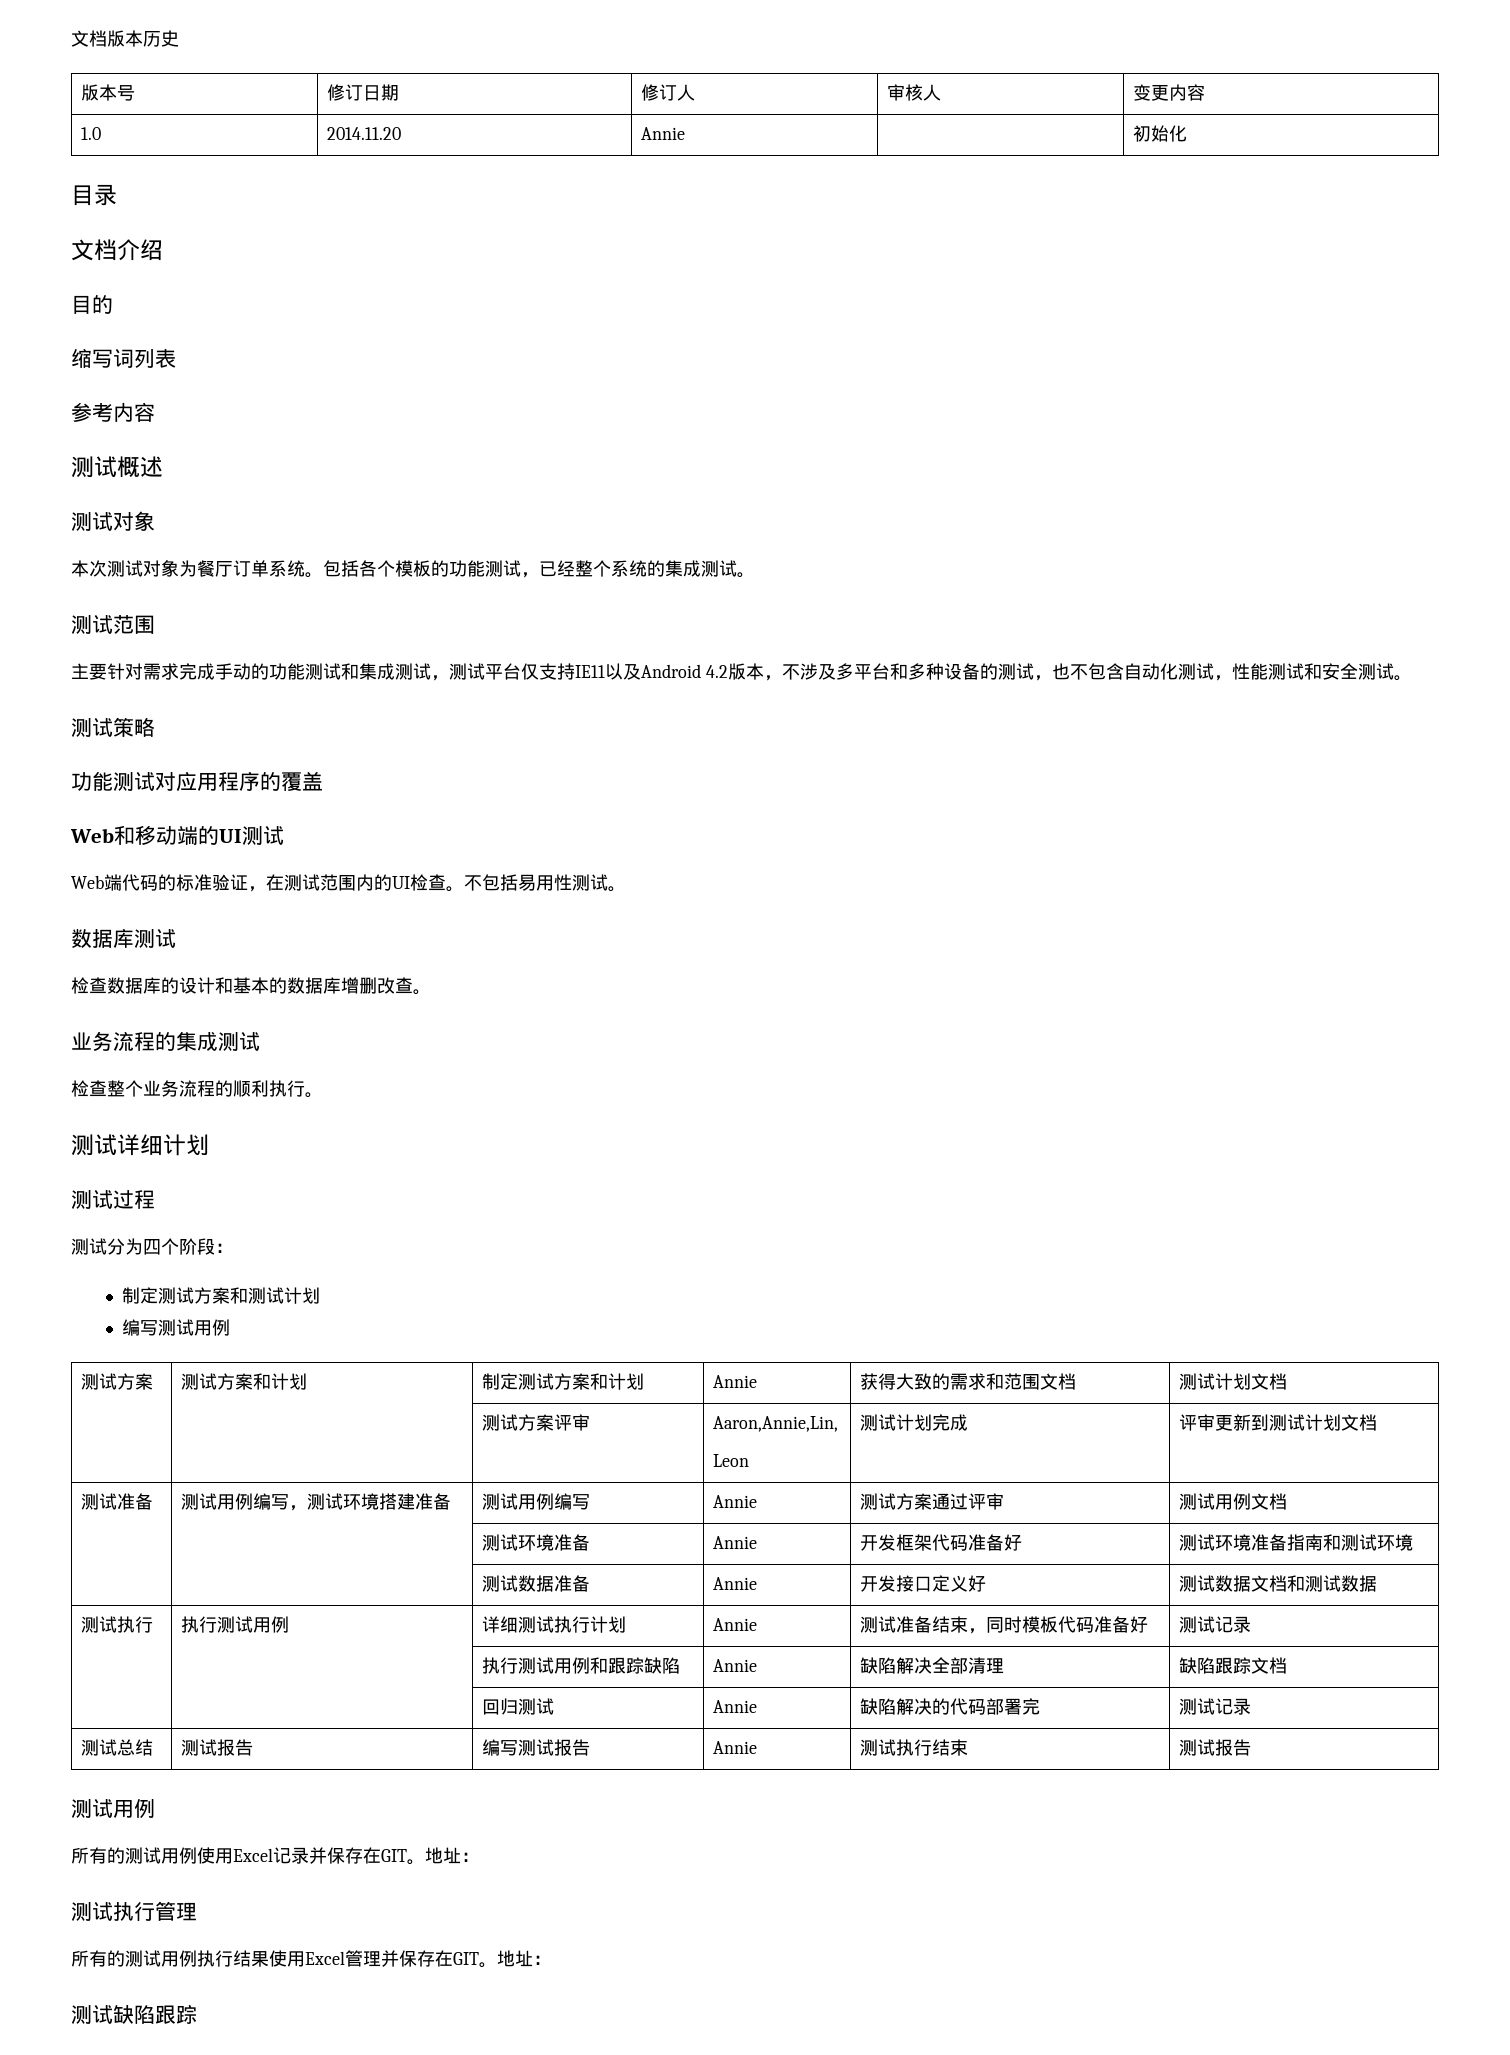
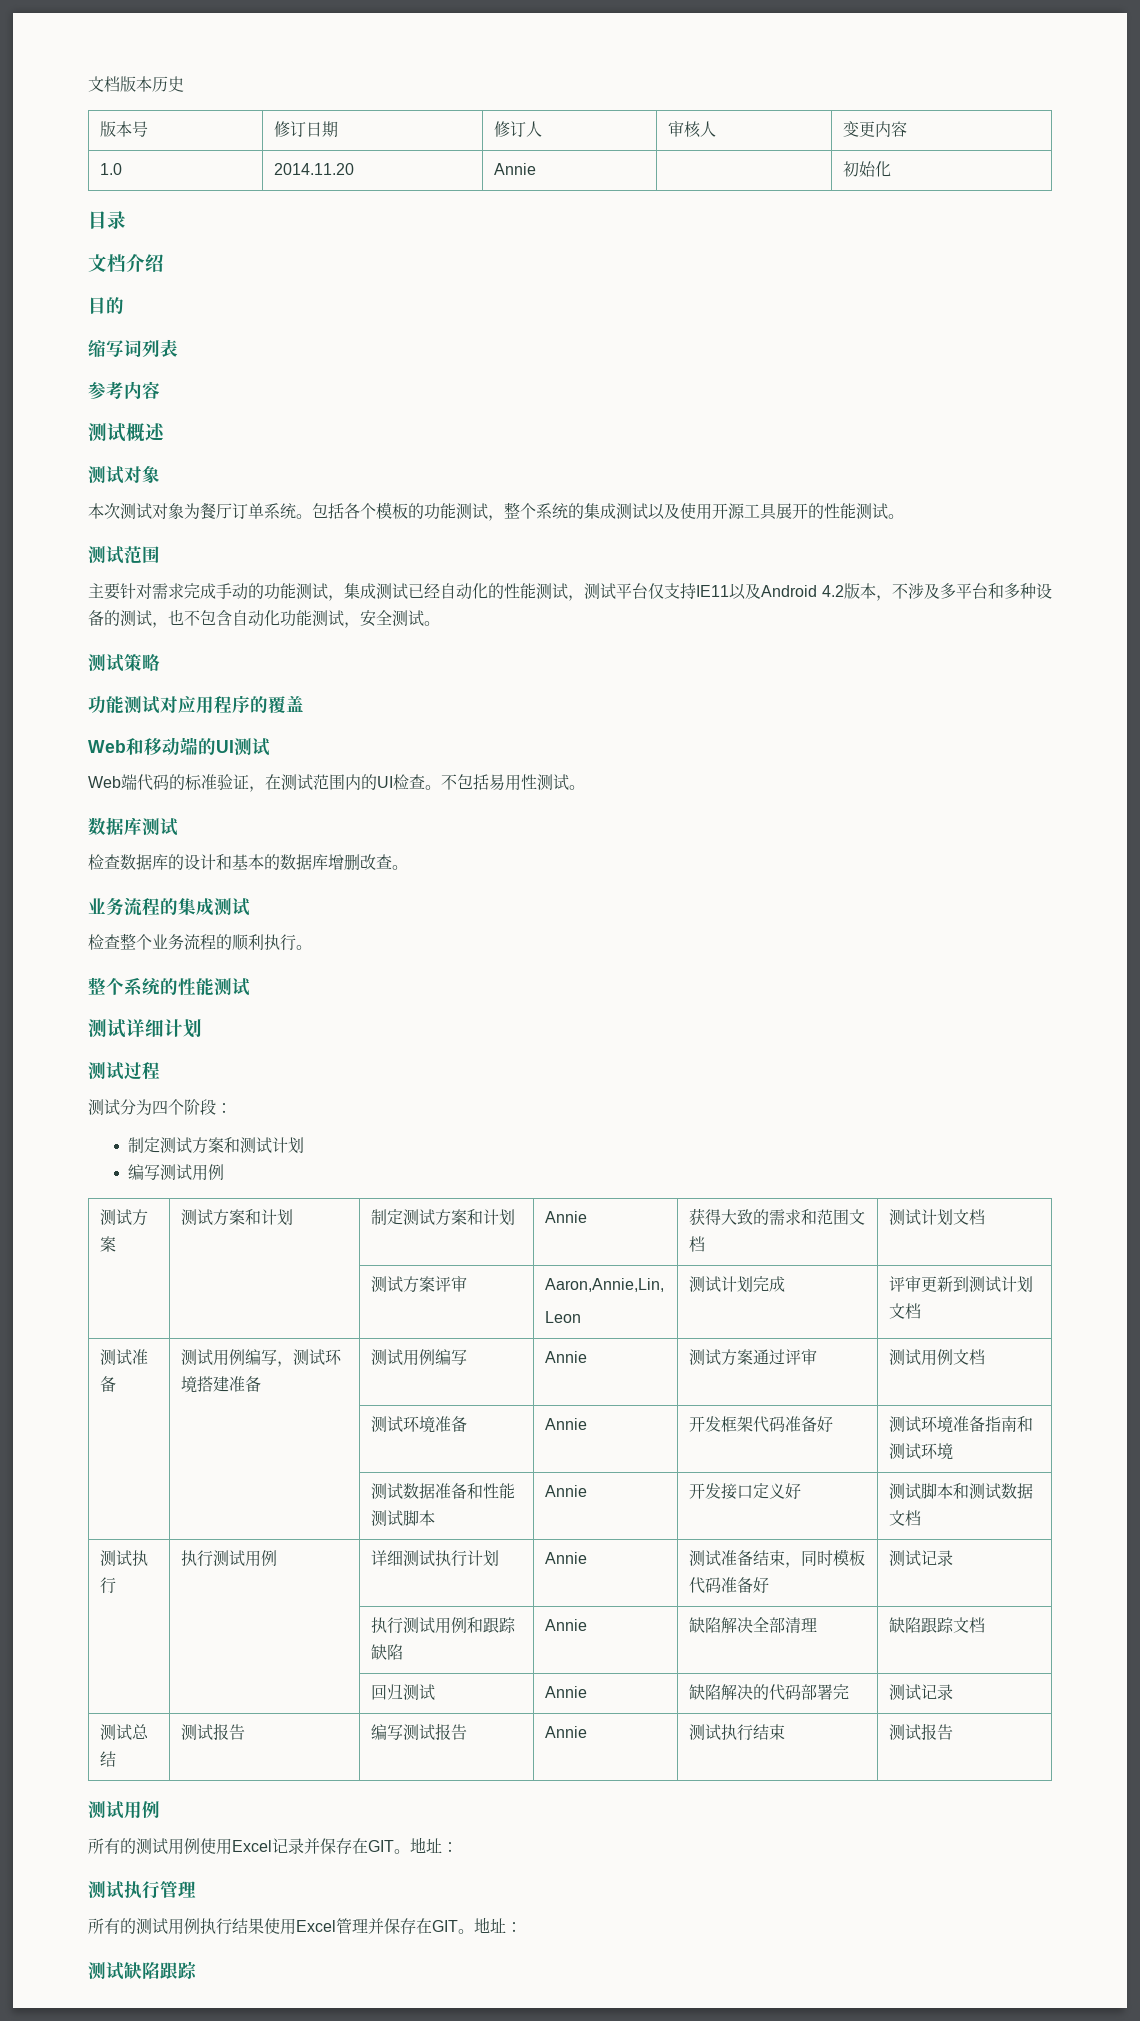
[539,560,575,577] 已经 -> (504, 518) none
(737, 568) none -> [648,503,888,520] 以及使用开源工具展开的性能测试
[341,663,431,680] 和集成测试 -> [328,583,568,601] ，集成测试已经自动化的性能测试
[1177,663,1322,681] 测试，性能测试和 -> [280,610,360,628] 功能测试，
(323, 1095) none -> [88,977,250,996] // 整个系统的性能测试
(591, 1583) none -> [466,1483,515,1499] [370,1510,435,1526] 和性能测试脚本
[1215,1575,1288,1592] 数据文档 -> [920,1483,953,1499] 脚本
(1378, 1583) none -> [888,1510,921,1526] 文档

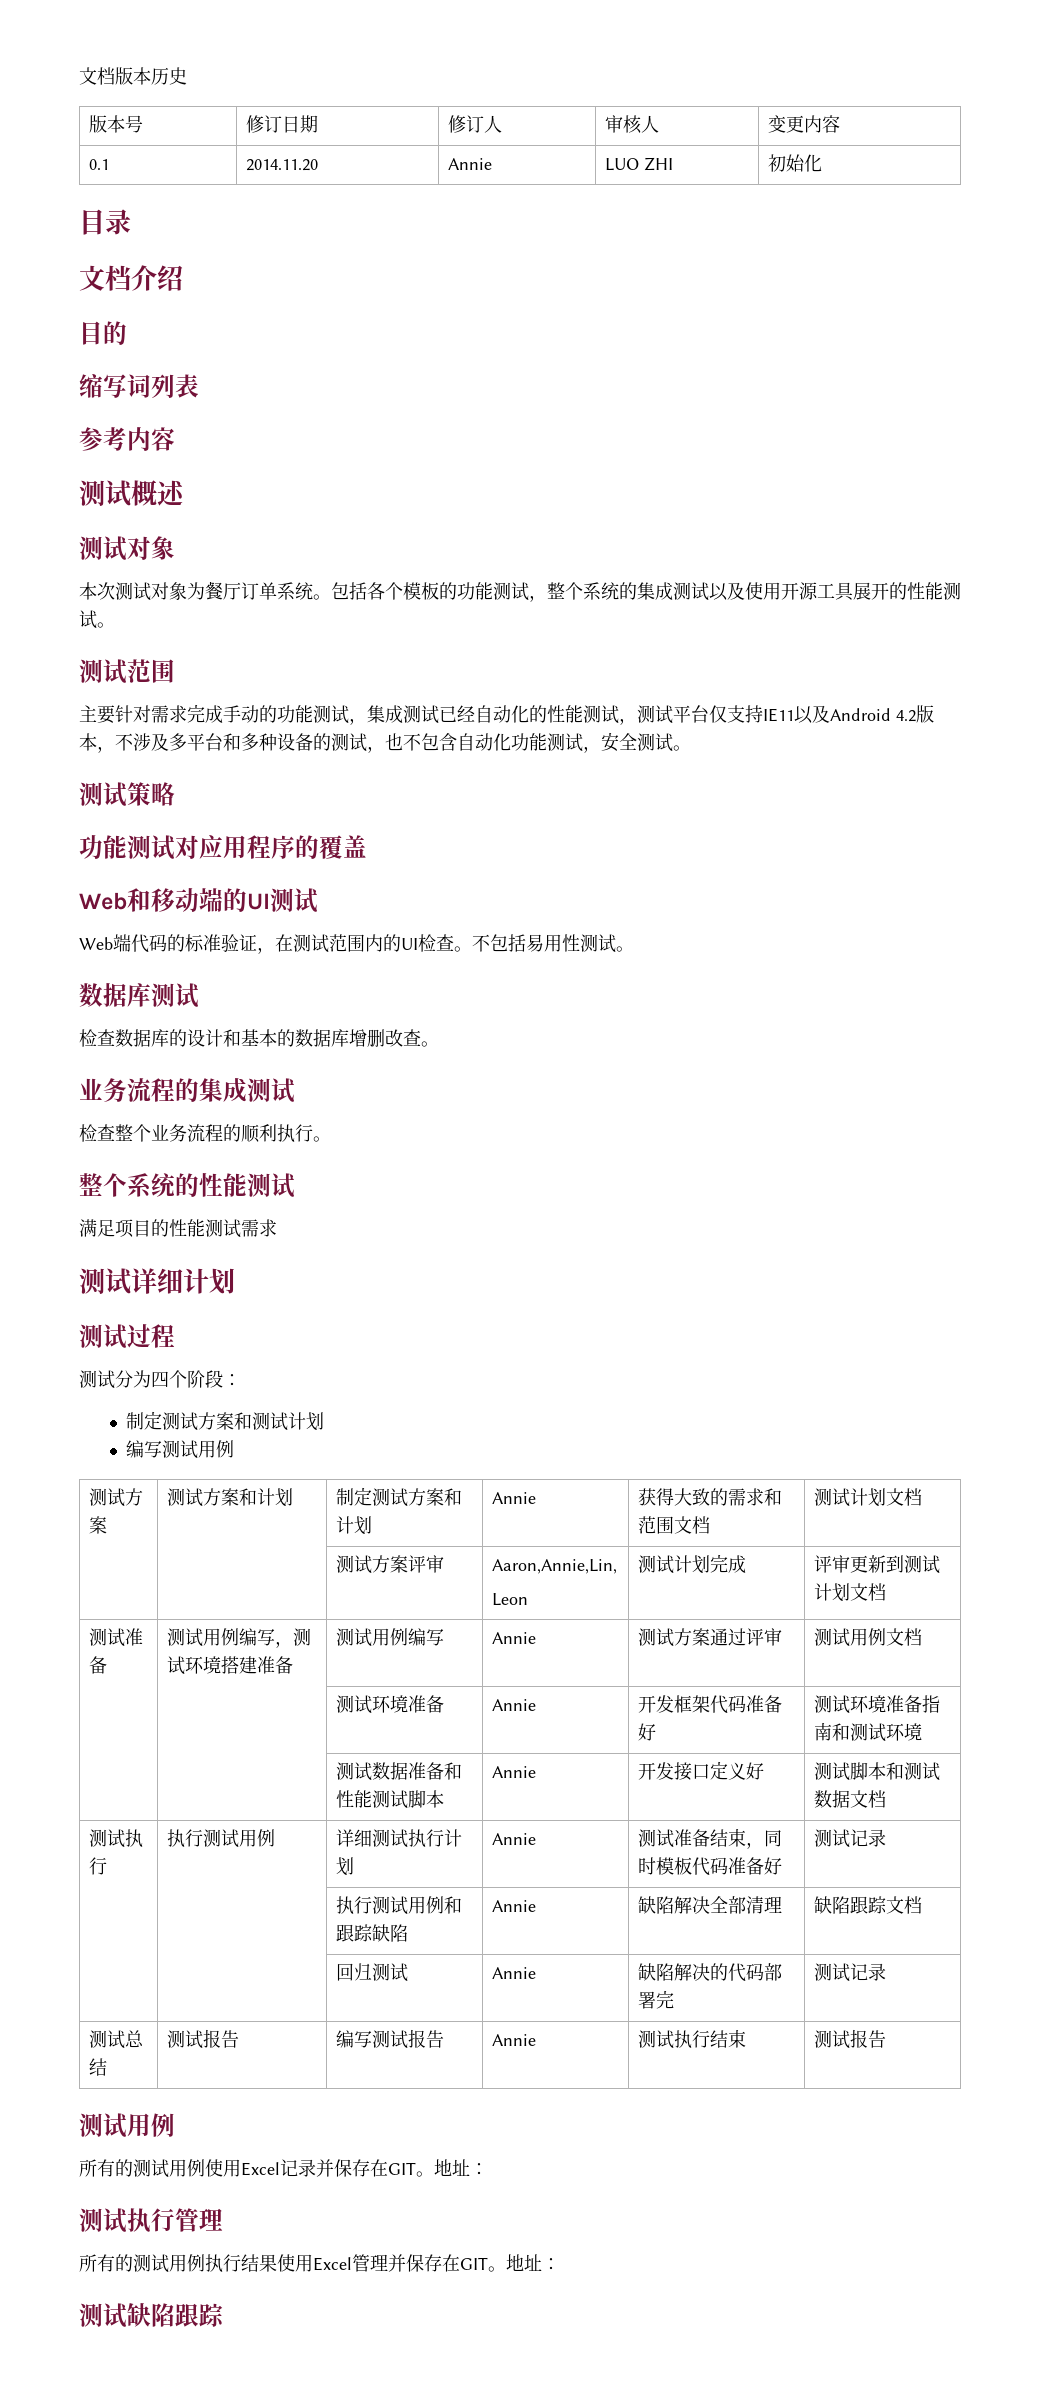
[99,163,122,175] 1.0 -> [89,159,110,170] 0.1
(536, 169) none -> [605,157,674,171] LUO ZHI
(250, 987) none -> [79,1219,277,1238] // 满足项目的性能测试需求

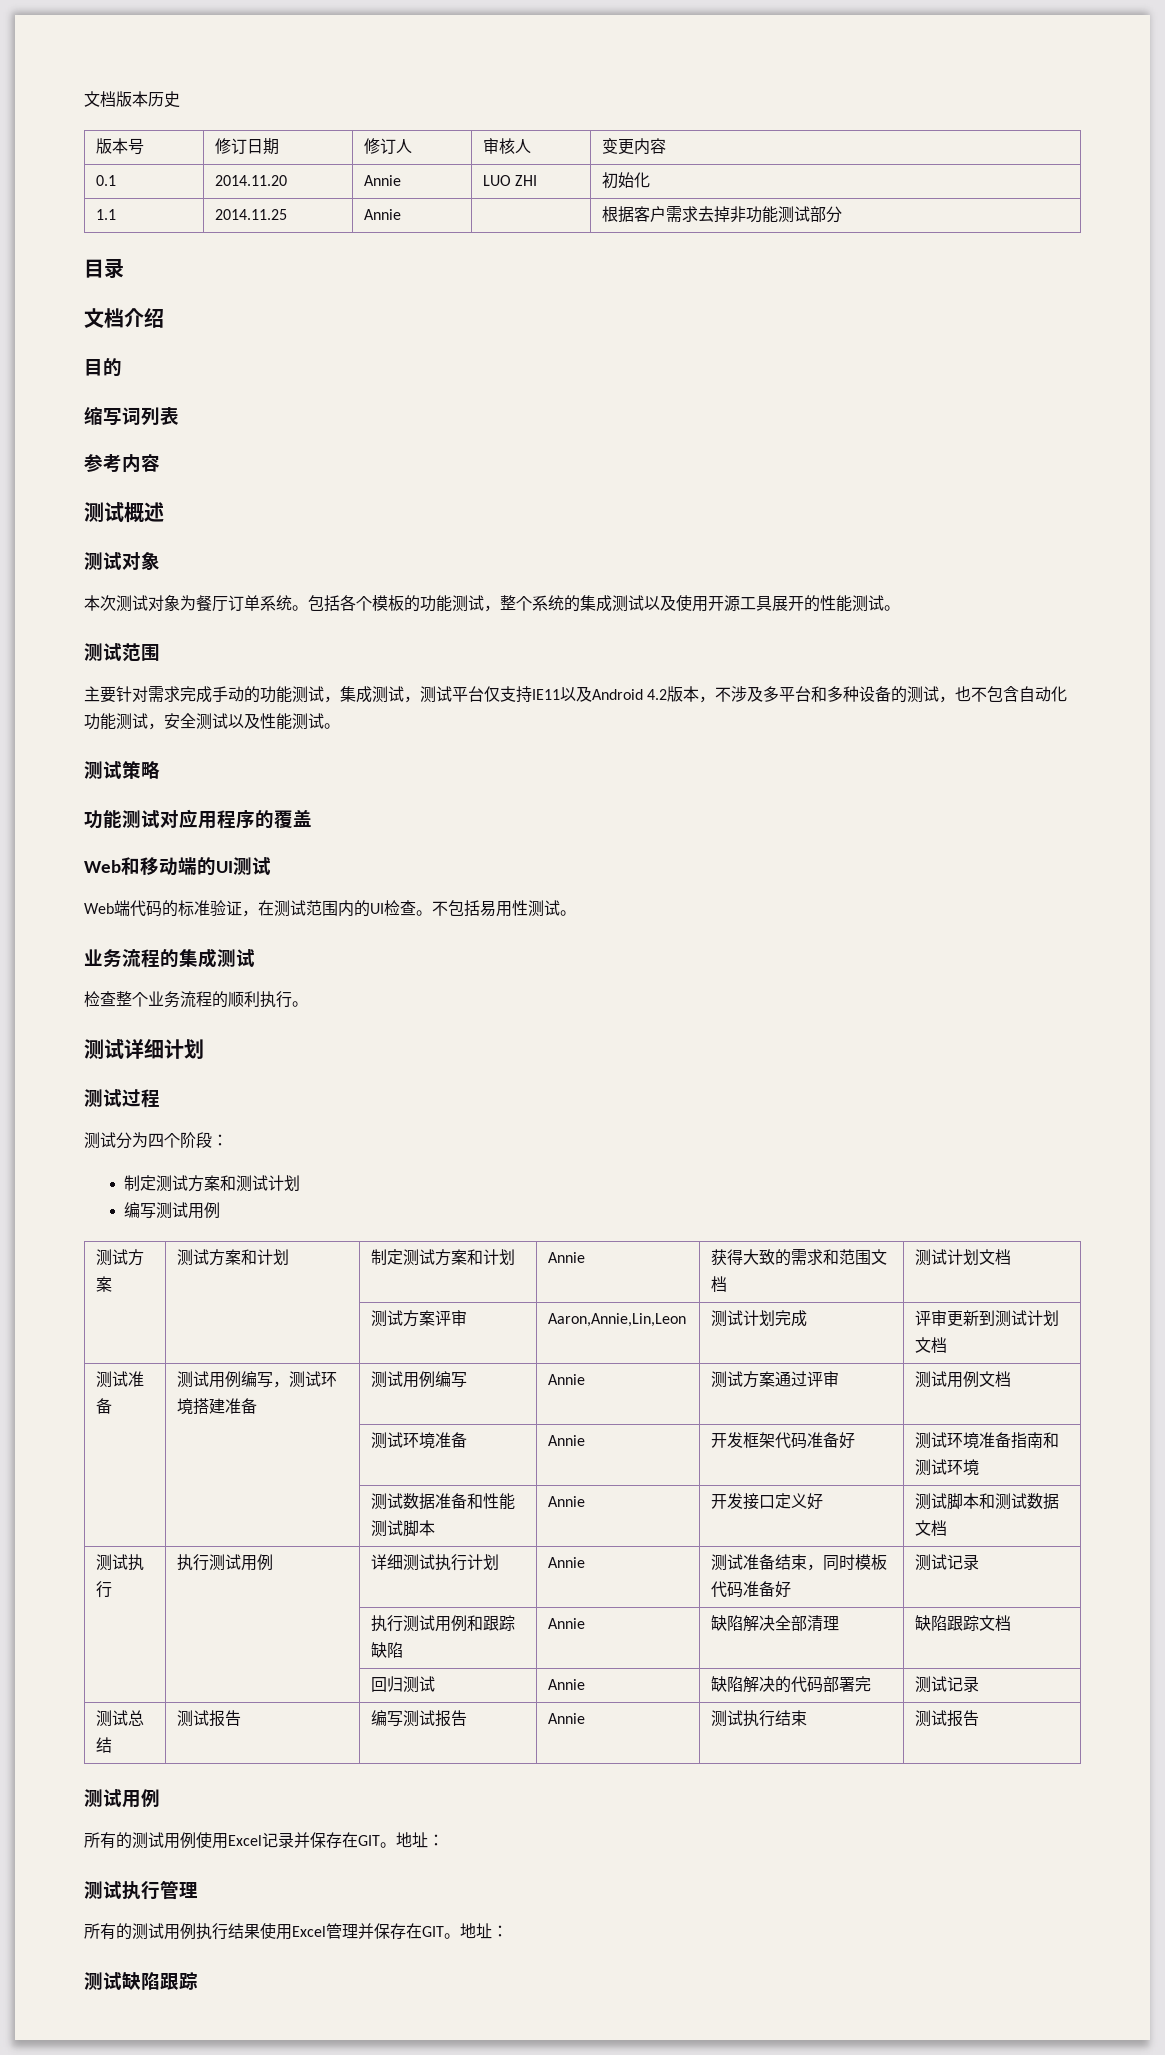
(823, 163) none -> [95,209,116,220] [214,209,287,220] [363,209,401,220] [601,206,842,223] // 1.1 | 2014.11.25 | Annie | | 根据客户需求去掉非功能测试部分
[439,705,619,724] 已经自动化的性能测试 -> (404, 694) none
(673, 742) none -> [228,713,324,730] 以及性能测试
[79,983,199,1008] [79,1029,439,1047] // 数据库测试 // 检查数据库的设计和基本的数据库增删改查。 -> (576, 913) none
[79,1173,295,1198] [79,1219,277,1238] // 整个系统的性能测试 // 满足项目的性能测试需求 -> (308, 1004) none
[492,1559,618,1574] [492,1593,529,1606] Aaron,Annie,Lin, // Leon -> [547,1313,686,1327] Aaron,Annie,Lin,Leon

